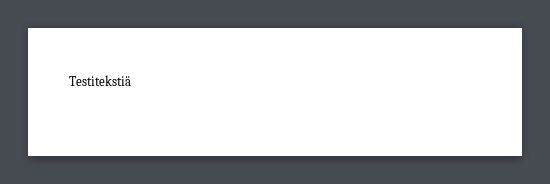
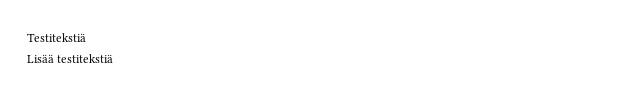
(131, 80) none -> [27,54,114,63] // Lisää testitekstiä

